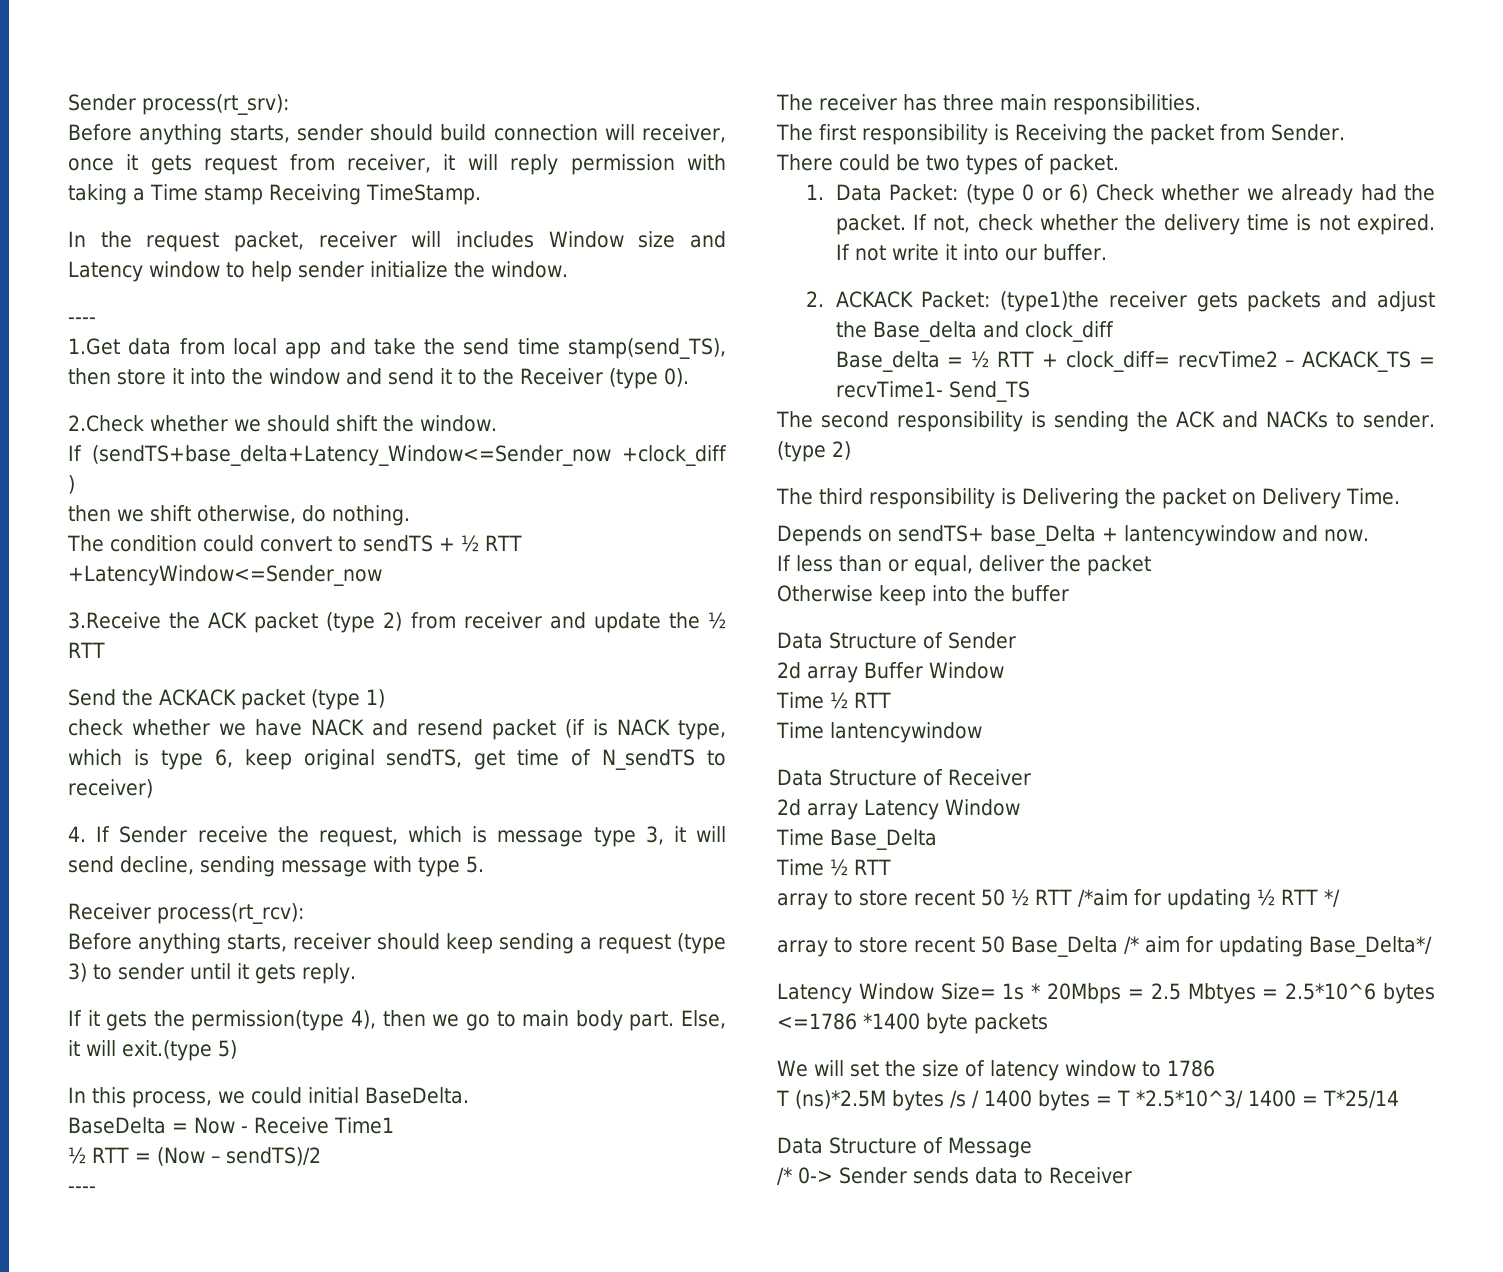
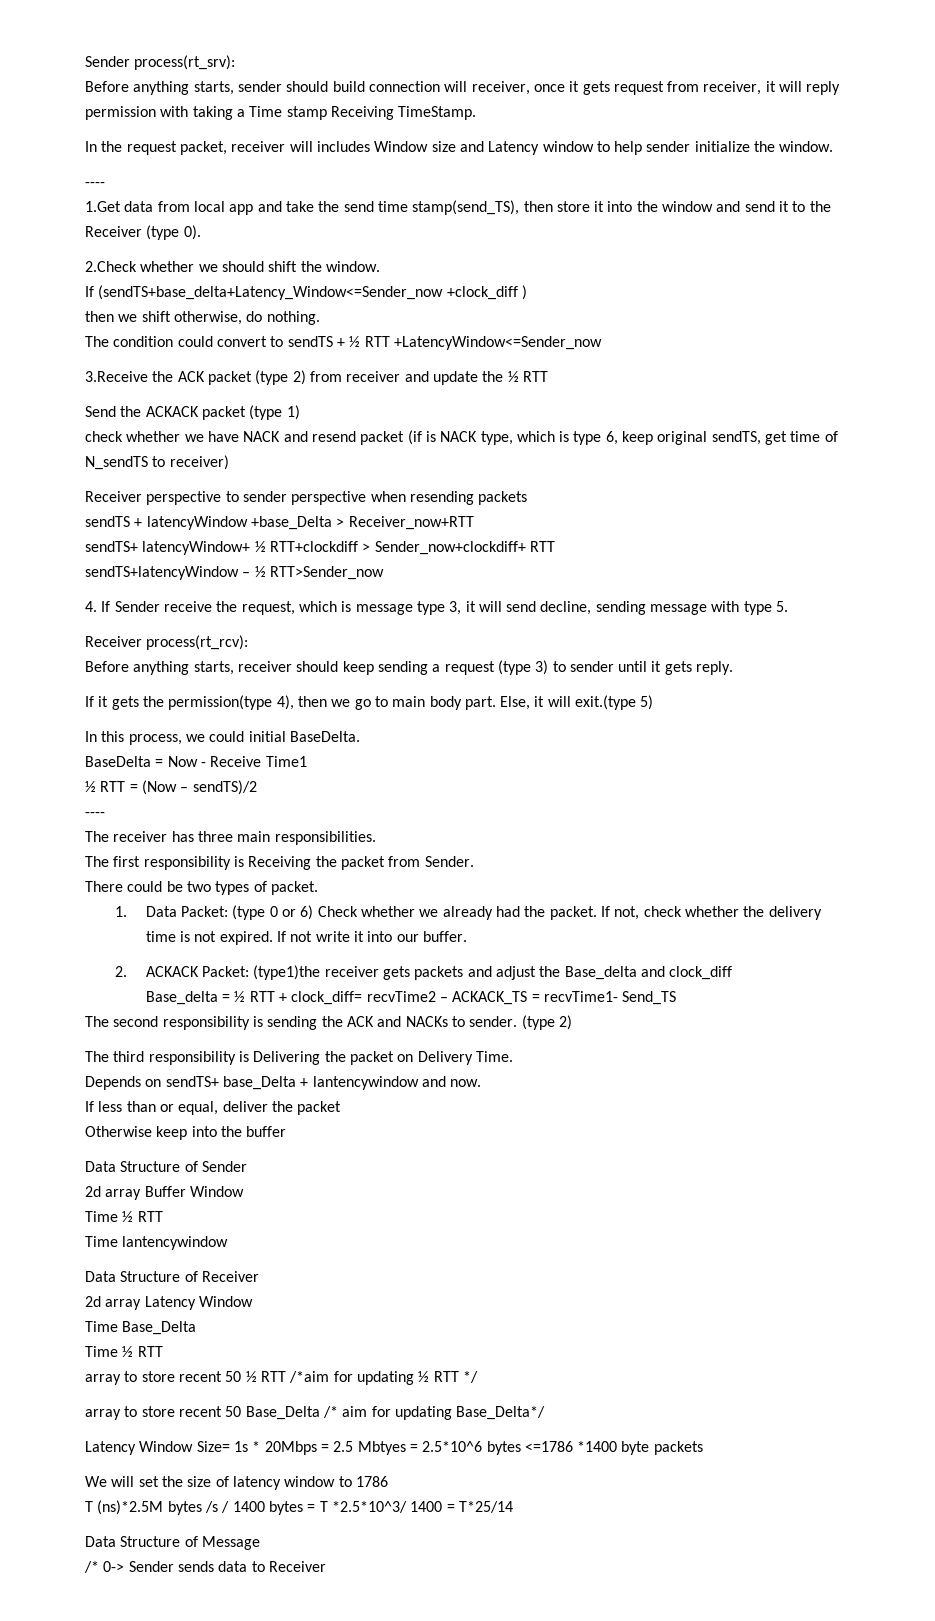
(153, 788) none -> [85,491,528,505] [85,516,474,530] [85,541,555,555] [85,566,384,580] // Receiver perspective to sender perspective when resending packets // sendTS + latencyWindow +base_Delta > Receiver_now+RTT // sendTS+ latencyWindow+ ½ RTT+clockdiff > Sender_now+clockdiff+ RTT // sendTS+latencyWindow – ½ RTT>Sender_now

